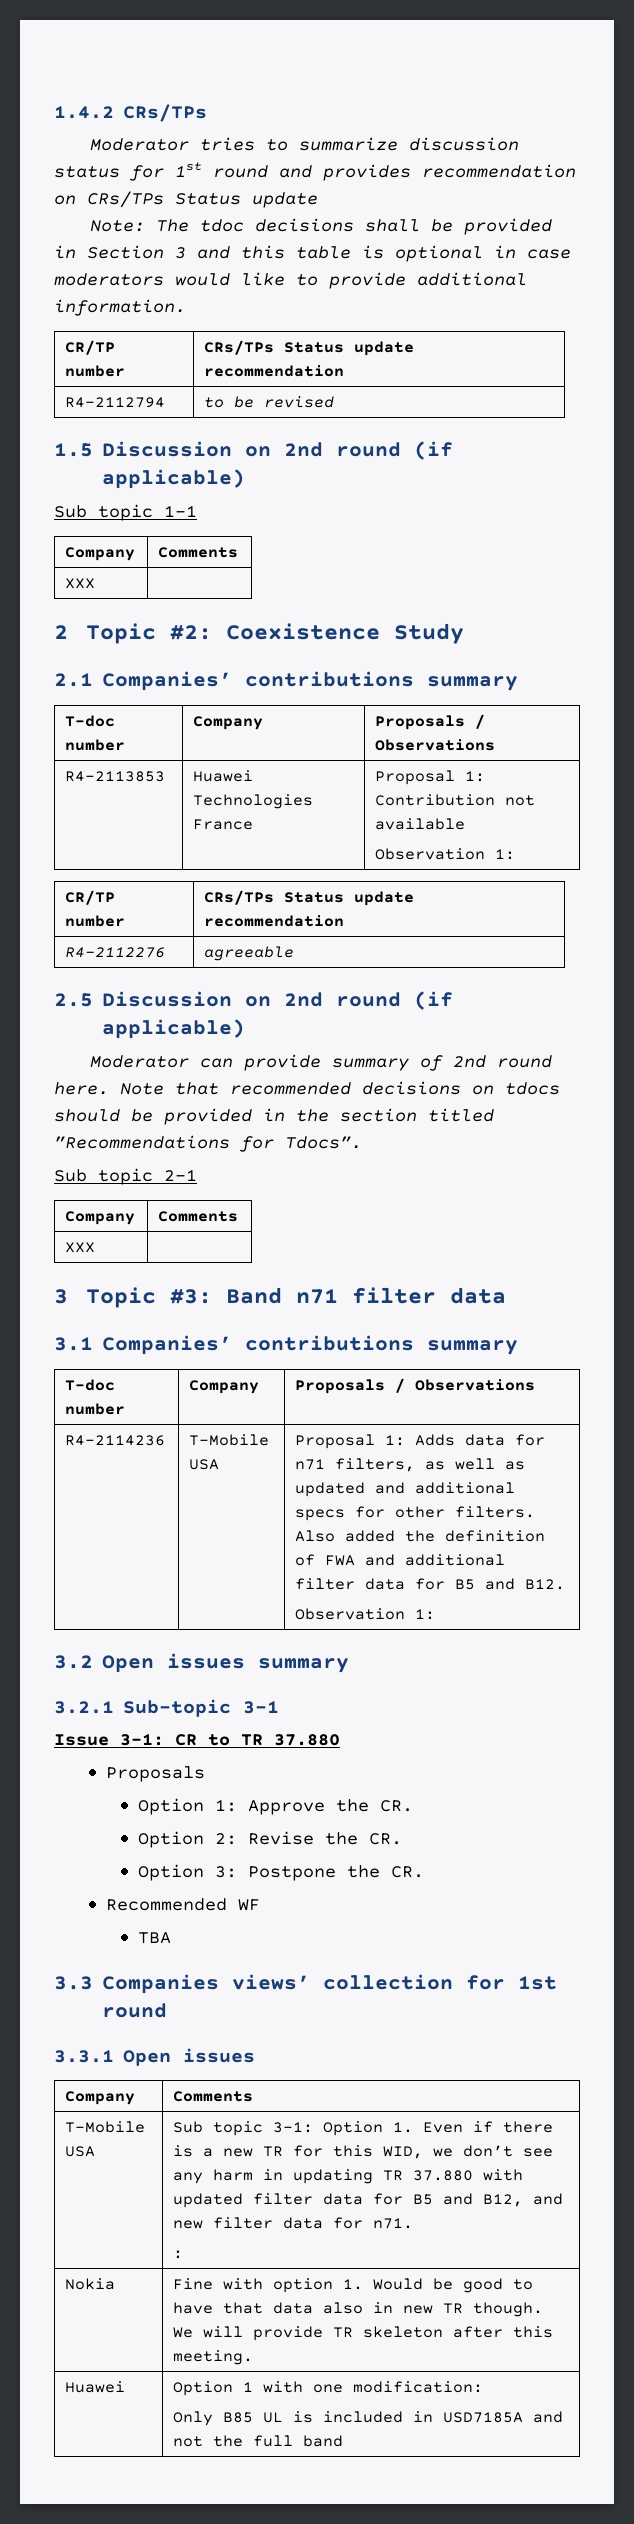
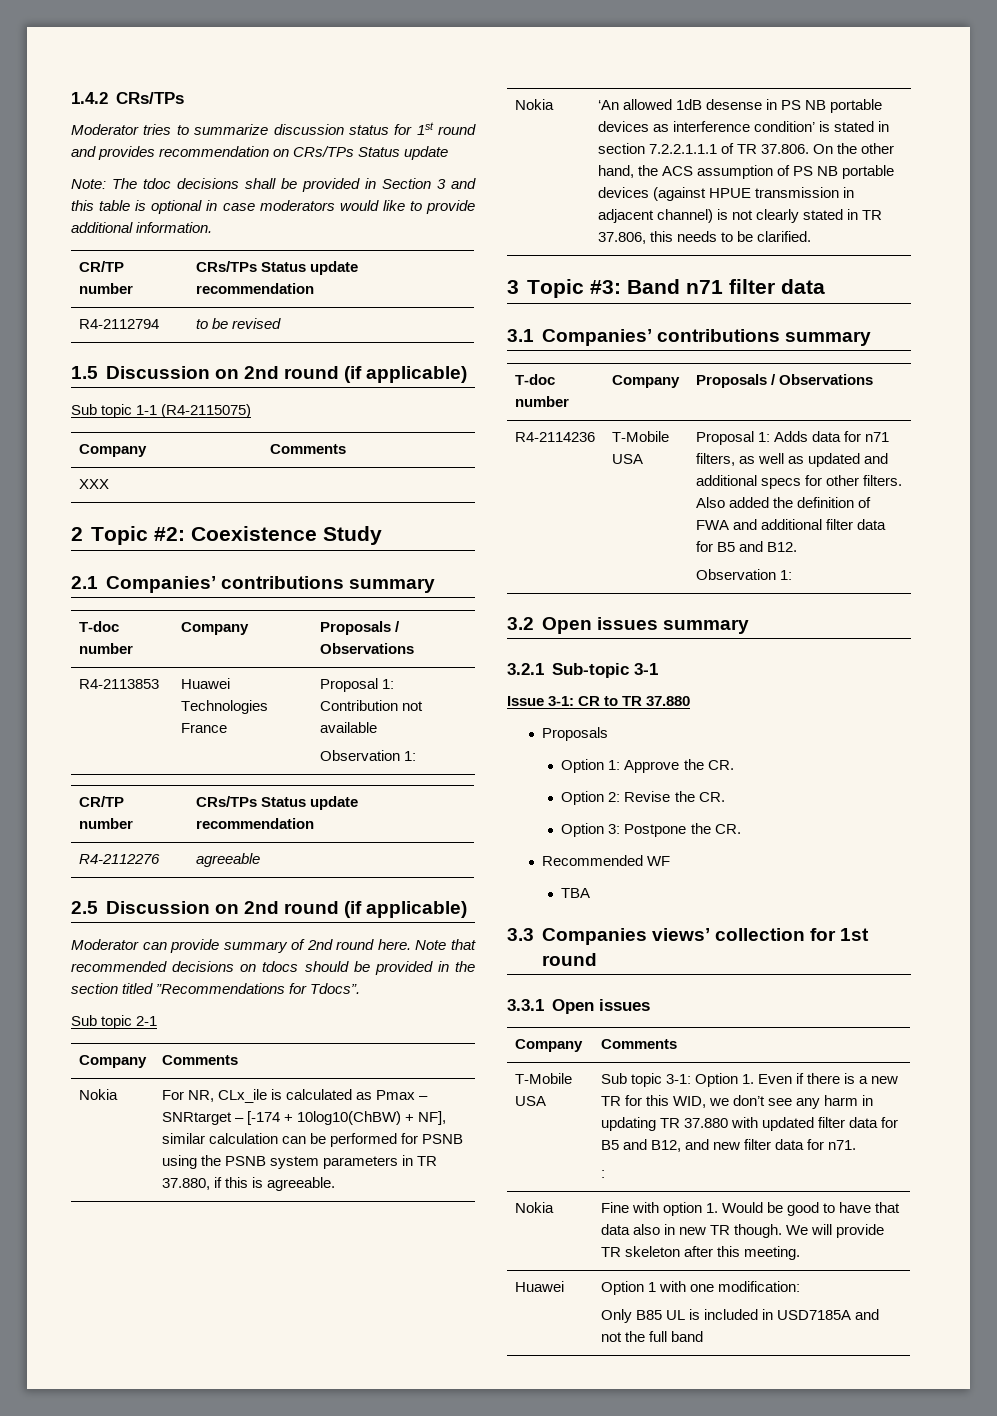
(197, 511) none -> [161,404,252,418] (R4-2115075)
[65,1242,96,1253] XXX | -> [78,1089,118,1100] [161,1089,429,1103] [161,1111,446,1125] [161,1133,463,1147] [161,1155,437,1169] [161,1177,335,1191] [514,99,554,110] [597,99,883,113] [597,121,889,132] [597,143,895,154] [597,165,895,179] [597,187,854,201] [597,209,883,223] [597,231,811,244] Nokia | For NR, CLx_ile is calculated as Pmax – SNRtarget – [-174 + 10log10(ChBW) + NF], similar calculation can be performed for PSNB using the PSNB system parameters in TR 37.880, if this is agreeable. // Nokia | ‘An allowed 1dB desense in PS NB portable devices as interference condition’ is stated in section 7.2.2.1.1.1 of TR 37.806. On the other hand, the ACS assumption of PS NB portable devices (against HPUE transmission in adjacent channel) is not clearly stated in TR 37.806, this needs to be clarified.

